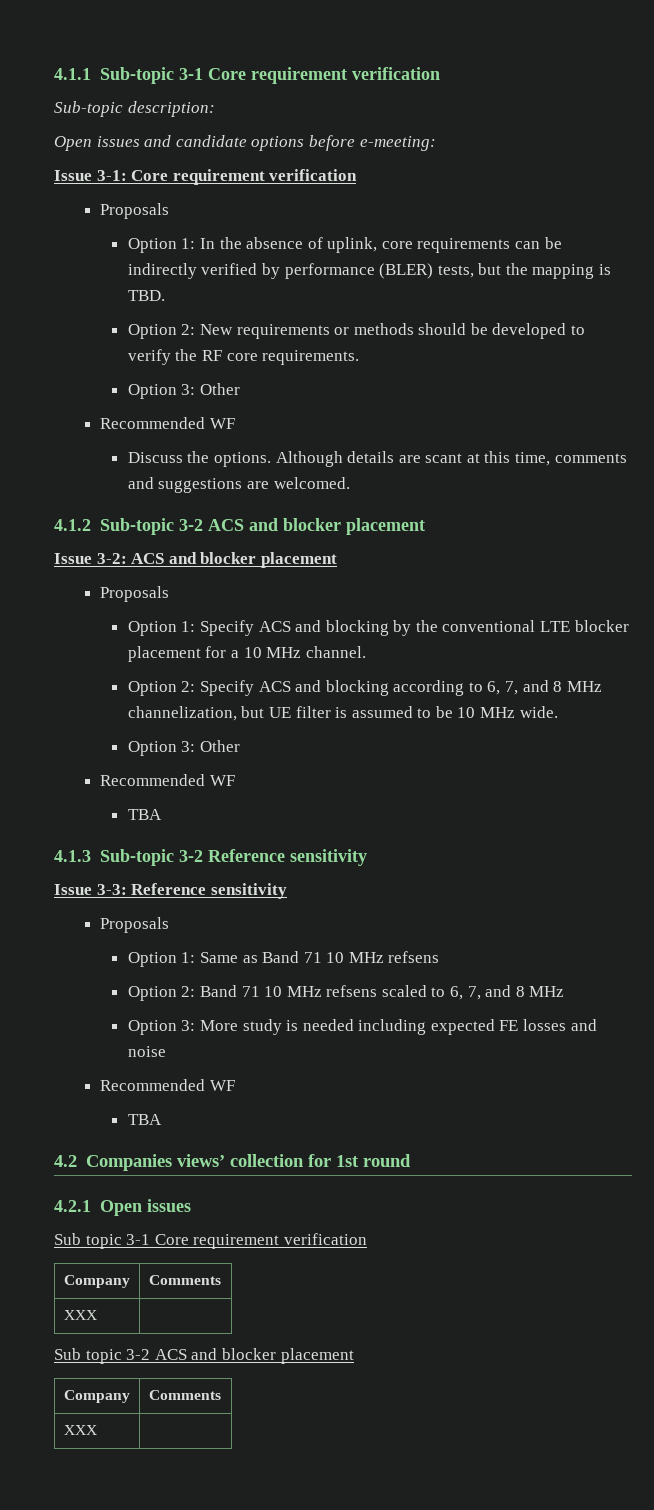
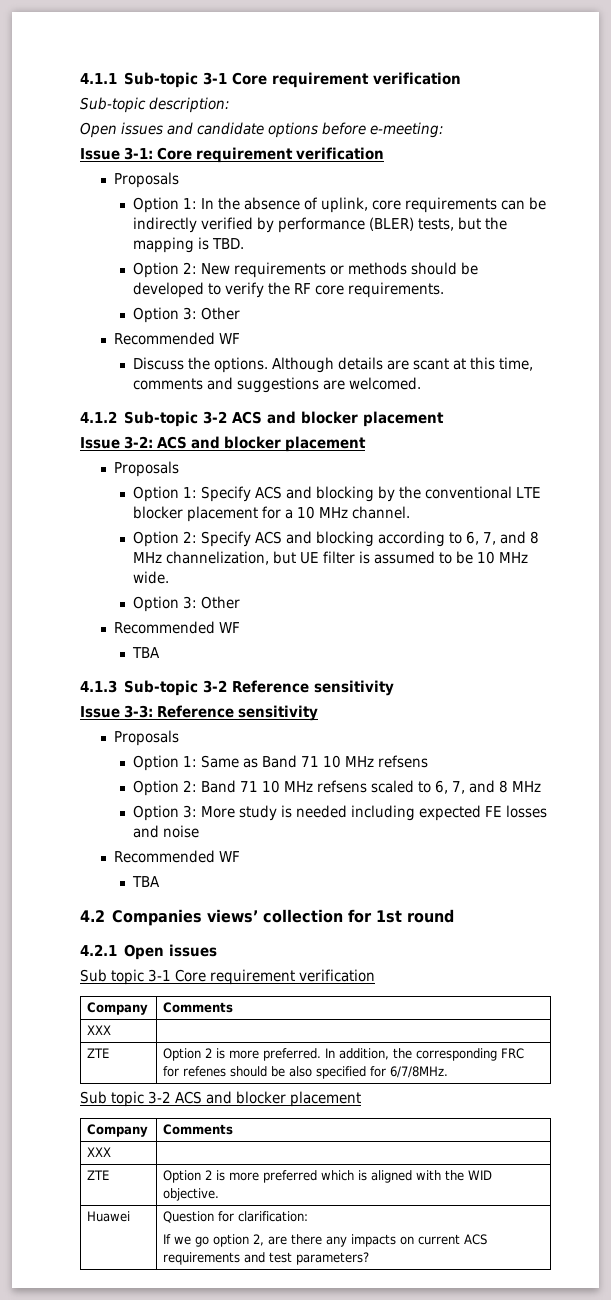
(97, 1315) none -> [87,1048,110,1058] [163,1048,525,1061] [163,1066,449,1079] // ZTE | Option 2 is more preferred. In addition, the corresponding FRC for refenes should be also specified for 6/7/8MHz.
(97, 1430) none -> [87,1170,110,1180] [163,1170,493,1183] [163,1188,220,1201] [87,1211,131,1222] [163,1211,309,1223] [163,1234,488,1247] [163,1252,370,1265] // ZTE | Option 2 is more preferred which is aligned with the WID objective. // Huawei | Question for clarification: // If we go option 2, are there any impacts on current ACS requirements and test parameters?

